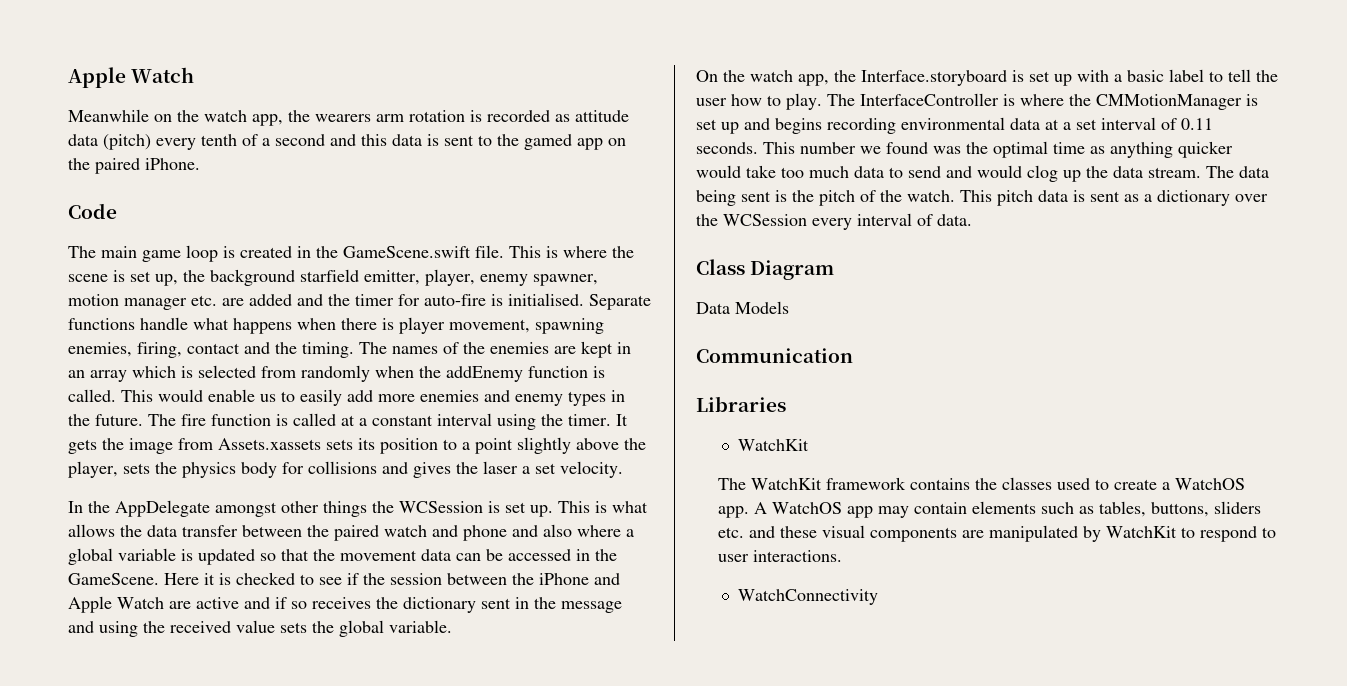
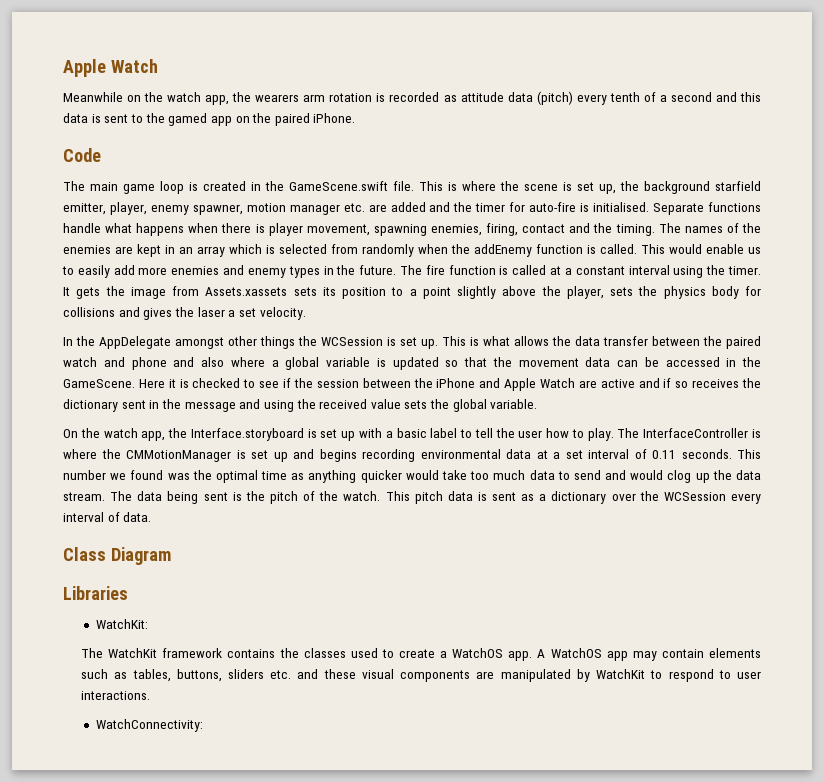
[696,301,789,314] [696,348,853,363] // Data Models // Communication -> (171, 556) none
[737,439,809,451] WatchKit -> [95,619,148,629] WatchKit:
[737,589,878,605] WatchConnectivity -> [95,719,203,732] WatchConnectivity:

